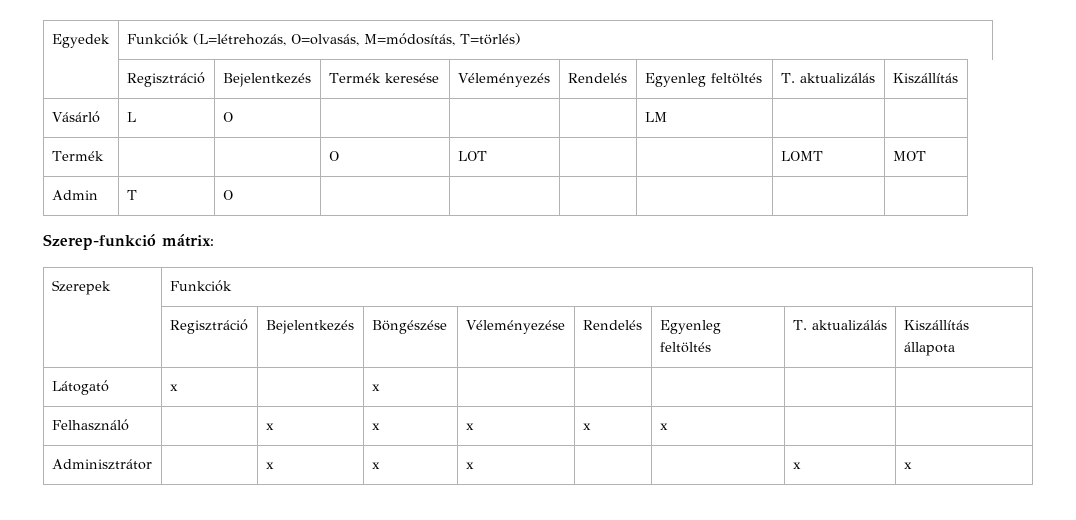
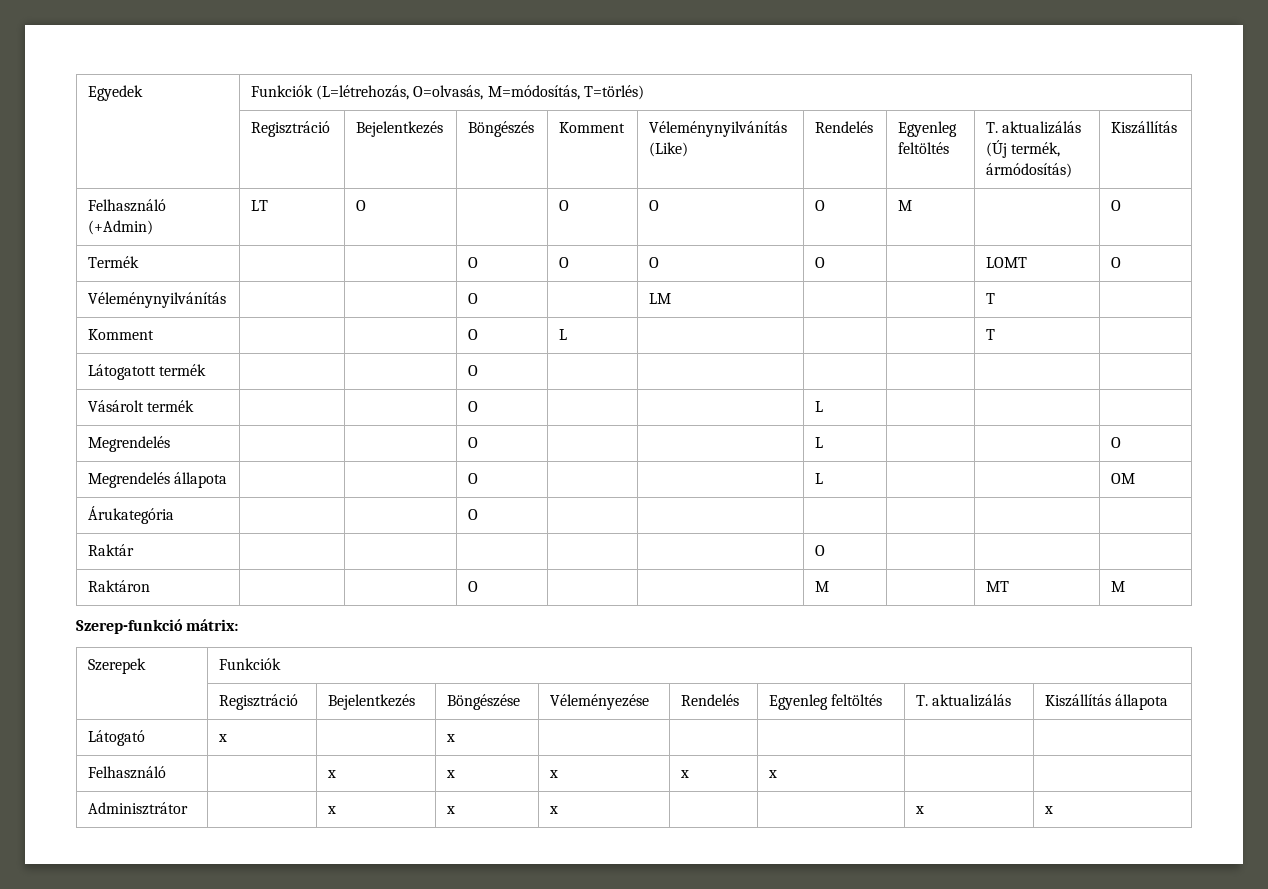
[328,73,439,83] [457,73,550,87] [567,73,627,83] [644,73,762,87] [780,73,875,84] [892,73,958,84] [51,111,100,123] [126,112,136,122] [222,112,233,122] [644,112,667,122] [51,151,104,161] [328,151,339,161] [457,151,487,161] [780,151,823,161] [892,151,926,161] [51,190,98,200] [126,190,137,200] [222,190,233,200] Termék keresése | Véleményezés | Rendelés | Egyenleg feltöltés | T. aktualizálás | Kiszállítás // Vásárló | L | O | | | | LM | | // Termék | | | O | LOT | | | LOMT | MOT // Admin | T | O | | | | | | -> [468,121,535,137] [559,122,626,133] [649,121,788,137] [649,142,689,157] [815,121,874,133] [898,121,958,137] [898,142,950,154] [986,121,1082,134] [986,140,1061,158] [986,163,1073,178] [1111,121,1178,134] [88,199,167,212] [88,220,154,235] [251,200,269,211] [356,200,367,211] [559,200,570,211] [649,200,660,211] [815,200,826,211] [898,200,913,211] [1111,200,1122,211] [88,256,140,268] [468,257,479,268] [559,257,570,268] [649,257,660,268] [815,257,826,268] [986,257,1028,268] [1111,257,1122,268] [88,292,227,308] [468,293,479,304] [649,293,672,304] [986,293,996,304] [88,329,155,340] [468,329,479,340] [559,329,568,340] [986,329,996,340] [88,364,207,380] [468,365,479,376] [88,400,195,412] [468,401,479,412] [815,401,824,412] [88,436,171,452] [468,437,479,448] [815,437,824,448] [1111,437,1122,448] [88,472,228,488] [468,473,479,484] [815,473,824,484] [1111,473,1136,484] [88,506,175,524] [468,509,479,520] [88,544,135,556] [815,545,826,556] [88,580,151,592] [468,581,479,592] [815,581,830,592] [986,581,1010,592] [1111,581,1126,592] Böngészés | Komment | Véleménynyilvánítás (Like) | Rendelés | Egyenleg feltöltés | T. aktualizálás (Új termék, ármódosítás) | Kiszállítás // Felhasználó (+Admin) | LT | O | | O | O | O | M | | O // Termék | | | O | O | O | O | | LOMT | O // Véleménynyilvánítás | | | O | | LM | | | T | // Komment | | | O | L | | | | T | // Látogatott termék | | | O | | | | | | // Vásárolt termék | | | O | | | L | | | // Megrendelés | | | O | | | L | | | O // Megrendelés állapota | | | O | | | L | | | OM // Árukategória | | | O | | | | | | // Raktár | | | | | | O | | | // Raktáron | | | O | | | M | | MT | M

